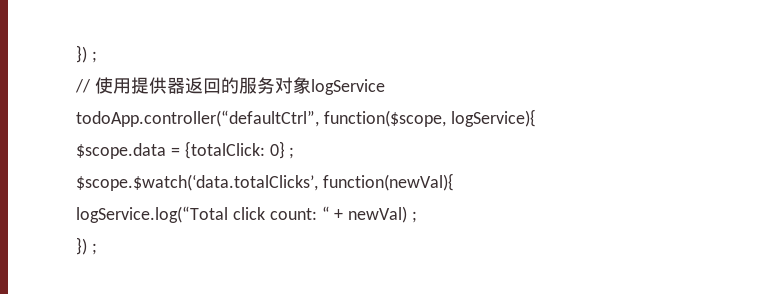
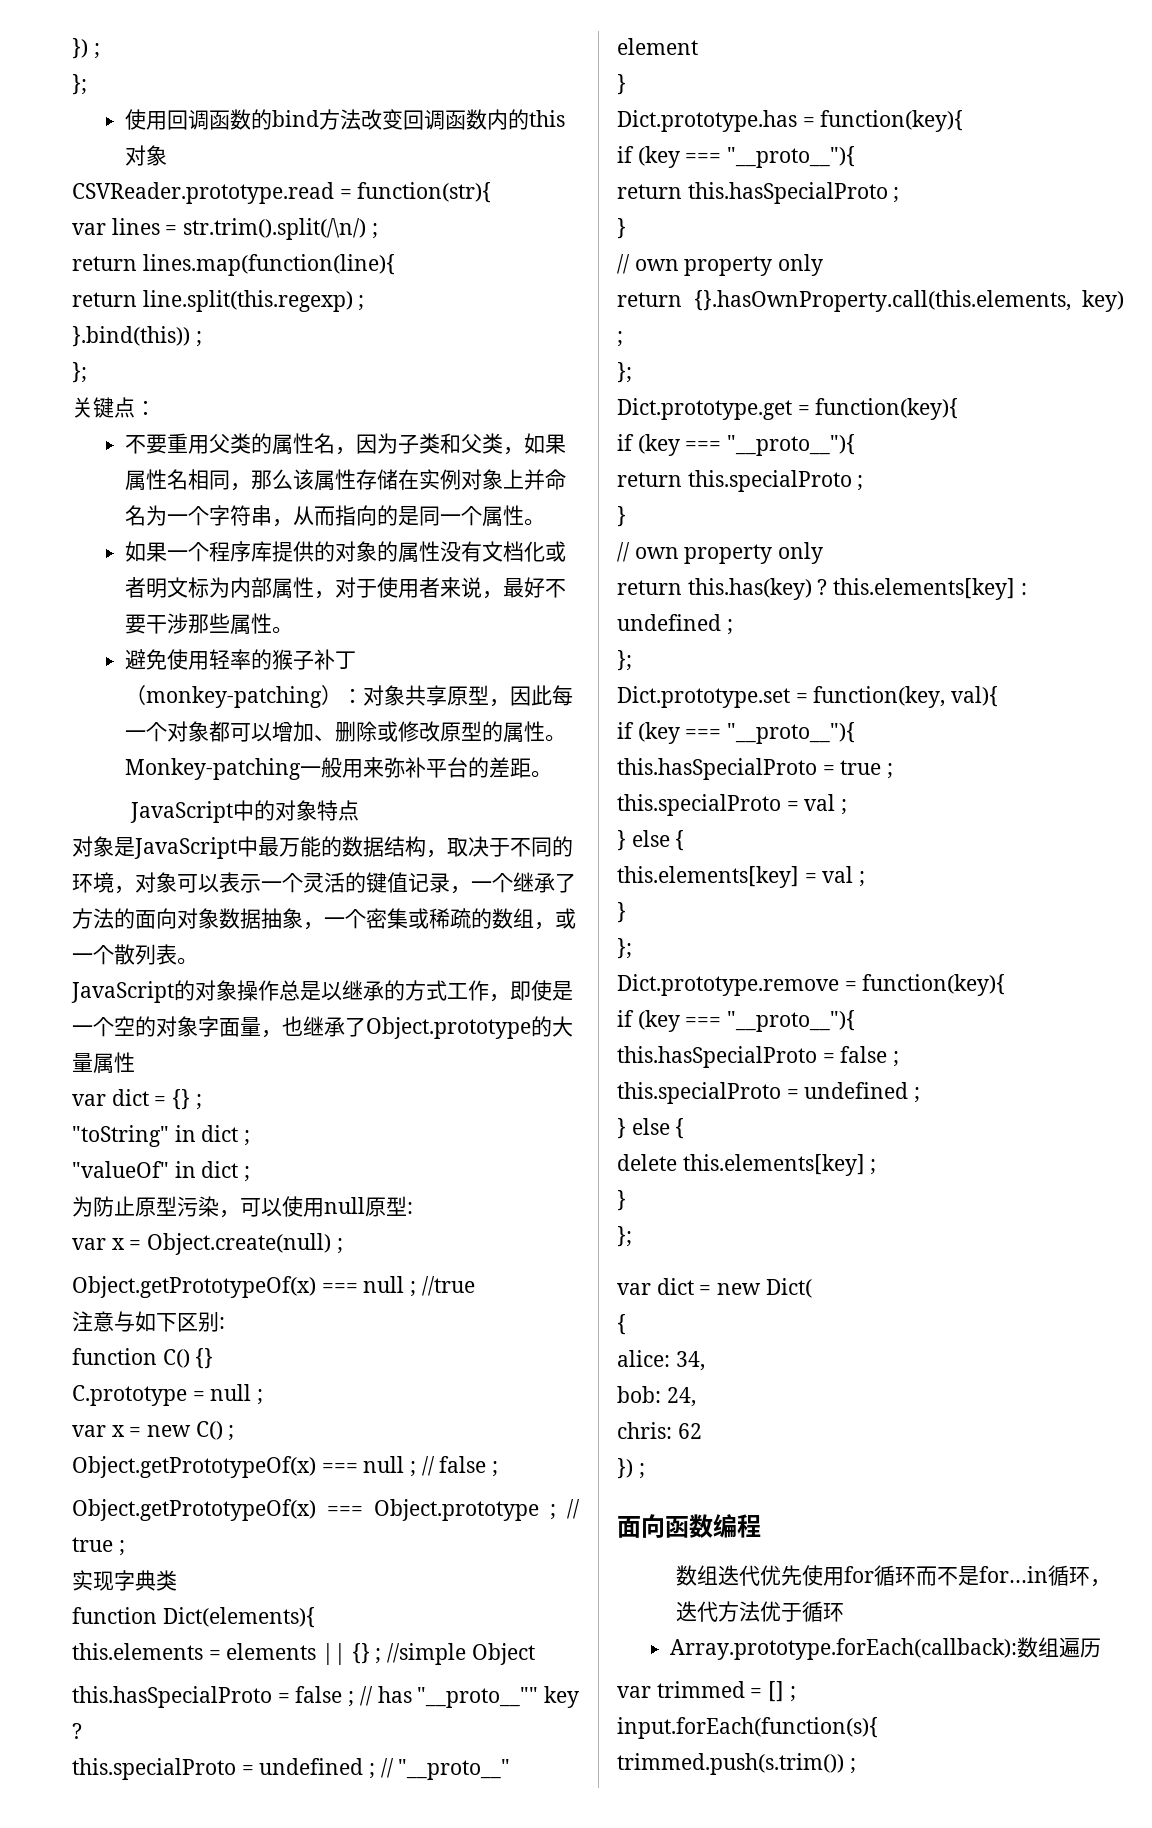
[76,45,97,63] [75,77,385,95] [76,109,536,127] [76,141,295,159] [76,173,454,191] [76,206,418,223] [76,237,87,255] }) ; // // 使用提供器返回的服务对象logService // todoApp.controller(“defaultCtrl”, function($scope, logService){ // $scope.data = {totalClick: 0} ; // $scope.$watch(‘data.totalClicks’, function(newVal){ // logService.log(“Total click count: “ + newVal) ; // }) -> [72,38,100,59] [72,74,87,95] [124,109,565,130] [124,145,167,166] [72,182,492,204] [72,218,378,240] [72,254,395,276] [72,290,365,312] [72,326,202,347] [72,362,87,383] [72,397,156,418] [124,433,566,455] [124,469,566,491] [124,505,545,527] [124,541,566,563] [124,577,566,599] [124,613,293,635] [124,649,356,670] [124,685,573,708] [124,721,566,743] [124,757,552,780] [130,800,360,823] [72,836,573,859] [72,872,576,894] [72,908,576,930] [72,944,198,965] [71,980,573,1003] [72,1016,573,1039] [72,1052,135,1074] [72,1089,202,1110] [72,1125,251,1147] [72,1161,251,1182] [72,1196,413,1218] [72,1233,343,1255] [72,1276,475,1298] [72,1311,225,1332] [72,1348,214,1369] [72,1384,264,1406] [72,1421,235,1441] [72,1456,499,1478] [72,1499,580,1521] [72,1537,125,1556] [72,1570,177,1591] [72,1607,315,1628] [72,1643,535,1665] [72,1686,579,1708] [72,1723,82,1739] [72,1758,511,1780] [617,38,698,55] [617,74,626,95] [617,110,964,132] [617,146,856,168] [617,182,900,204] [617,218,626,239] [617,254,824,276] [617,290,1124,312] [617,331,623,347] [617,362,632,383] [617,398,959,420] [617,434,856,456] [617,470,864,492] [617,506,626,527] [617,542,824,564] [617,578,1027,600] [617,614,733,635] [617,650,632,671] [617,686,999,708] [617,722,856,744] [617,758,894,780] [617,794,848,816] [617,830,685,851] [617,866,866,888] [617,902,626,923] [617,938,632,959] [617,974,1006,996] [617,1010,856,1032] [617,1046,900,1068] [617,1082,921,1104] [617,1118,685,1139] [617,1154,877,1176] [617,1190,626,1211] [617,1226,632,1247] [617,1278,812,1298] [617,1314,626,1335] [617,1350,705,1371] [617,1386,696,1407] [617,1422,702,1439] [617,1458,645,1479] [617,1514,761,1538] [676,1565,1112,1587] [676,1601,845,1622] [669,1637,1101,1660] [617,1681,796,1702] [617,1717,878,1739] [617,1753,844,1775] }) ; // }; // 使用回调函数的bind方法改变回调函数内的this对象 // CSVReader.prototype.read = function(str){ // var lines = str.trim().split(/\n/) ; // return lines.map(function(line){ // return line.split(this.regexp) ; // }.bind(this)) ; // }; // 关键点： // 不要重用父类的属性名，因为子类和父类，如果属性名相同，那么该属性存储在实例对象上并命名为一个字符串，从而指向的是同一个属性。 // 如果一个程序库提供的对象的属性没有文档化或者明文标为内部属性，对于使用者来说，最好不要干涉那些属性。 // 避免使用轻率的猴子补丁（monkey-patching）：对象共享原型，因此每一个对象都可以增加、删除或修改原型的属性。Monkey-patching一般用来弥补平台的差距。 // JavaScript中的对象特点 // 对象是JavaScript中最万能的数据结构，取决于不同的环境，对象可以表示一个灵活的键值记录，一个继承了方法的面向对象数据抽象，一个密集或稀疏的数组，或一个散列表。 // JavaScript的对象操作总是以继承的方式工作，即使是一个空的对象字面量，也继承了Object.prototype的大量属性 // var dict = {} ; // "toString" in dict ; // "valueOf" in dict ; // 为防止原型污染，可以使用null原型: // var x = Object.create(null) ; // Object.getPrototypeOf(x) === null ; //true // 注意与如下区别: // function C() {} // C.prototype = null ; // var x = new C() ; // Object.getPrototypeOf(x) === null ; // false ; // Object.getPrototypeOf(x) === Object.prototype ; // true ; // 实现字典类 // function Dict(elements){ // this.elements = elements || {} ; //simple Object // this.hasSpecialProto = false ; // has "__proto__"" key ? // this.specialProto = undefined ; // "__proto__" element // } // Dict.prototype.has = function(key){ // if (key === "__proto__"){ // return this.hasSpecialProto ; // } // // own property only // return {}.hasOwnProperty.call(this.elements, key) ; // }; // Dict.prototype.get = function(key){ // if (key === "__proto__"){ // return this.specialProto ; // } // // own property only // return this.has(key) ? this.elements[key] : undefined ; // }; // Dict.prototype.set = function(key, val){ // if (key === "__proto__"){ // this.hasSpecialProto = true ; // this.specialProto = val ; // } else { // this.elements[key] = val ; // } // }; // Dict.prototype.remove = function(key){ // if (key === "__proto__"){ // this.hasSpecialProto = false ; // this.specialProto = undefined ; // } else { // delete this.elements[key] ; // } // }; // var dict = new Dict( // { // alice: 34, // bob: 24, // chris: 62 // }) ; // 面向函数编程 // 数组迭代优先使用for循环而不是for…in循环，迭代方法优于循环 // Array.prototype.forEach(callback):数组遍历 // var trimmed = [] ; // input.forEach(function(s){ // trimmed.push(s.trim())

